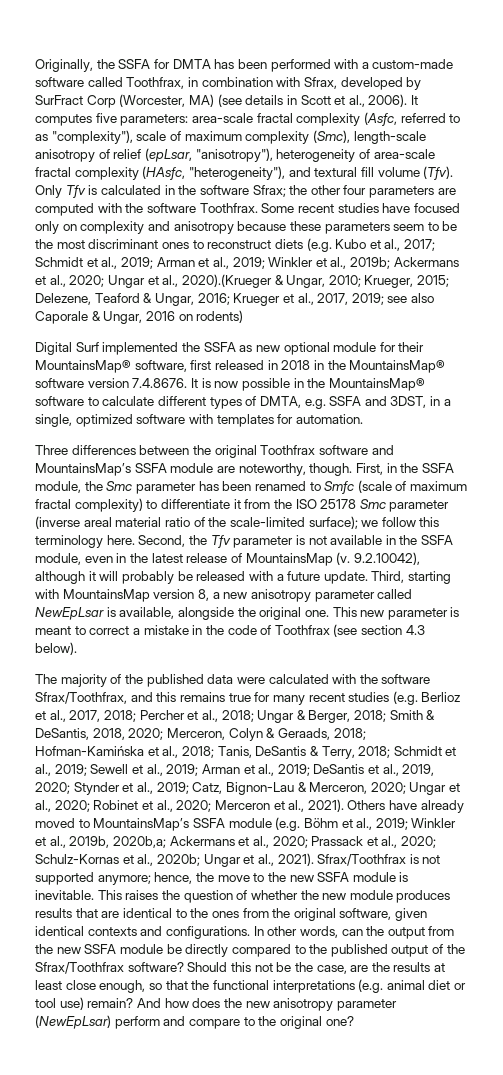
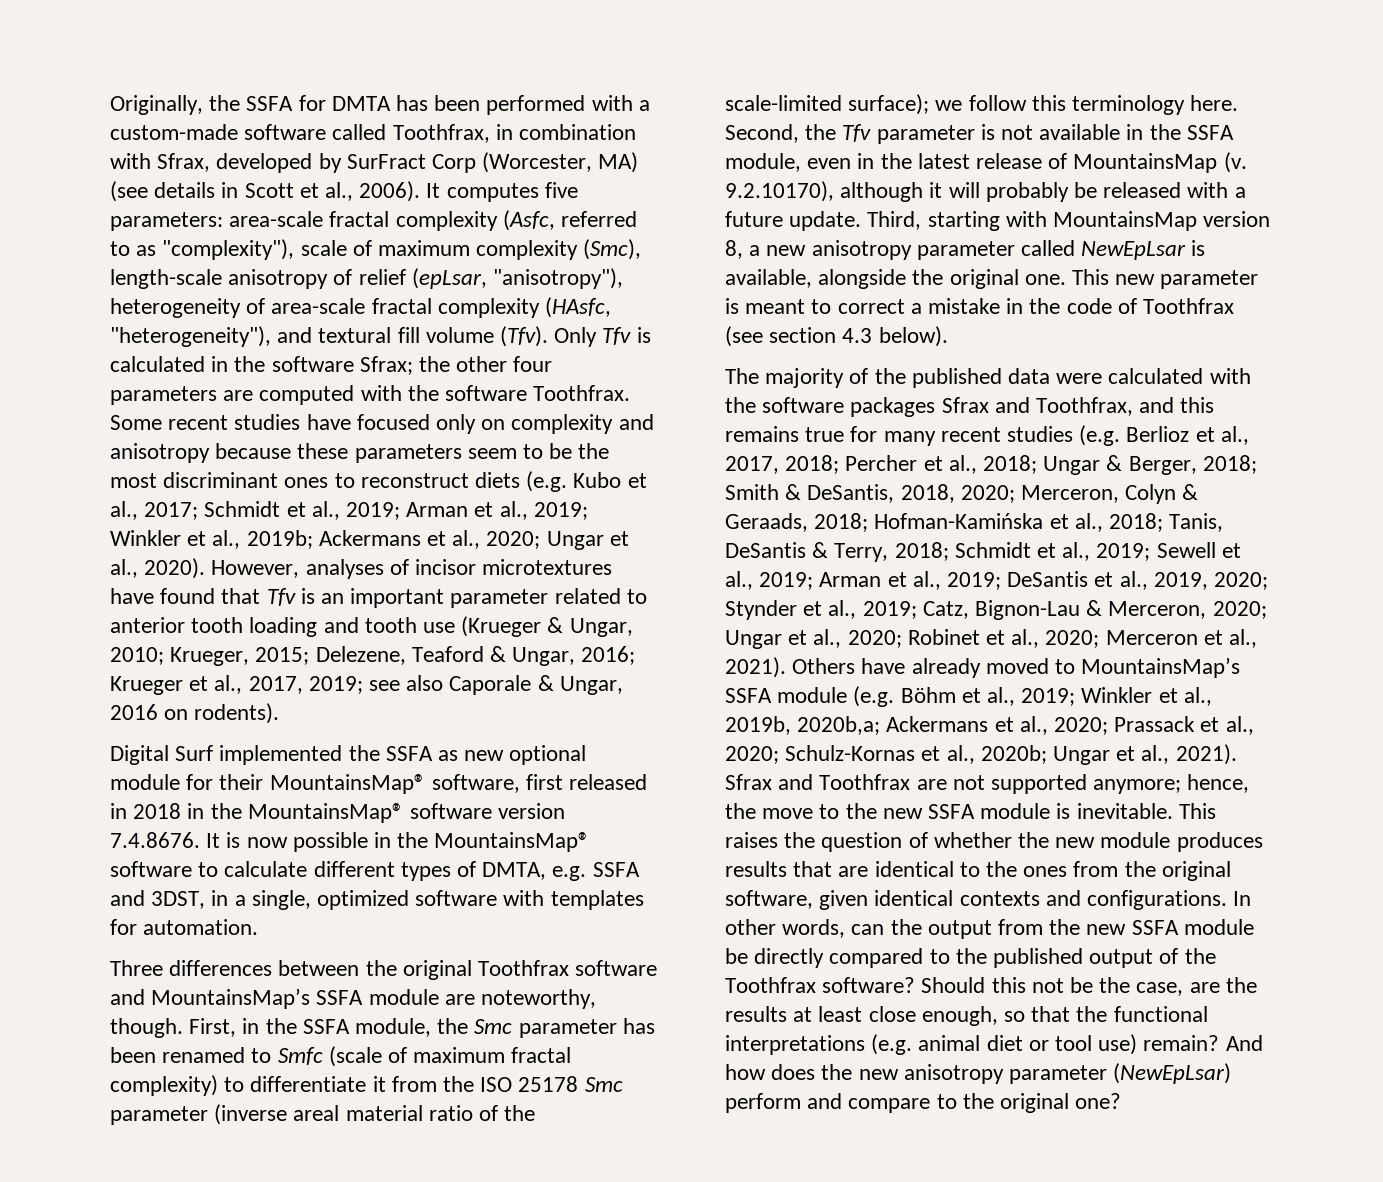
[181,274,272,288] 2020).(Krueger -> [144,558,613,579] [110,588,647,608] [110,616,542,637] 2020). However, analyses of incisor microtextures have found that Tfv is an important parameter related to anterior tooth loading and tooth use (Krueger
[196,310,244,323] rodents) -> [194,703,280,724] rodents).
[353,552,420,565] 9.2.10042), -> [725,181,834,202] 9.2.10170),
[35,692,127,704] Sfrax/Toothfrax, -> [850,397,1134,417] packages Sfrax and Toothfrax,
[317,854,419,866] Sfrax/Toothfrax is -> [725,774,947,790] Sfrax and Toothfrax are
[35,962,124,974] Sfrax/Toothfrax -> [725,977,816,993] Toothfrax

